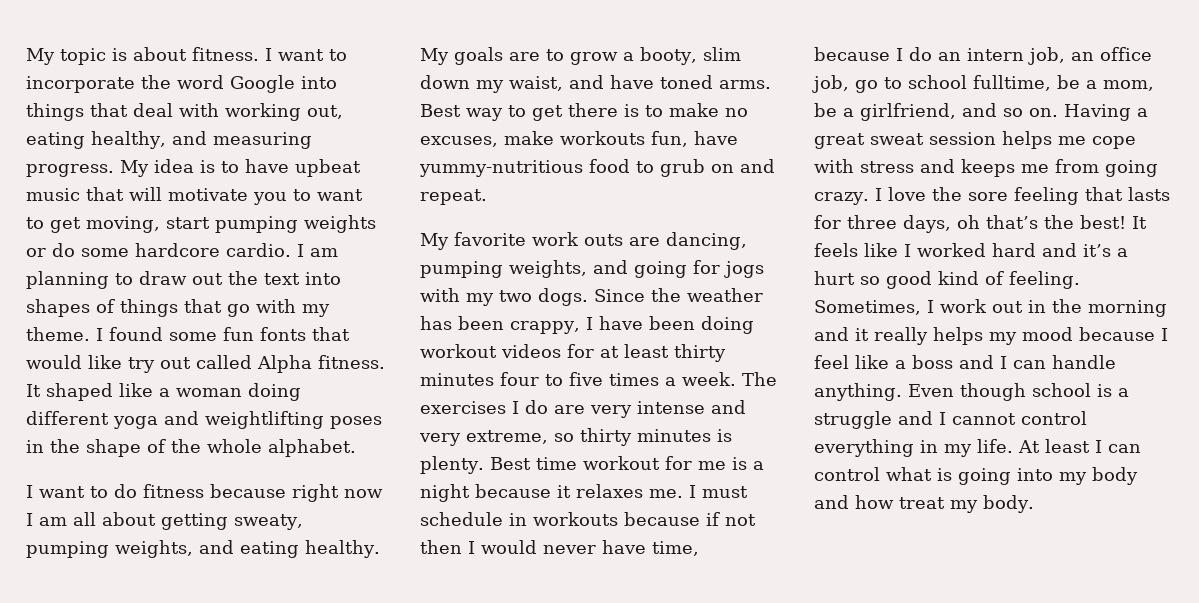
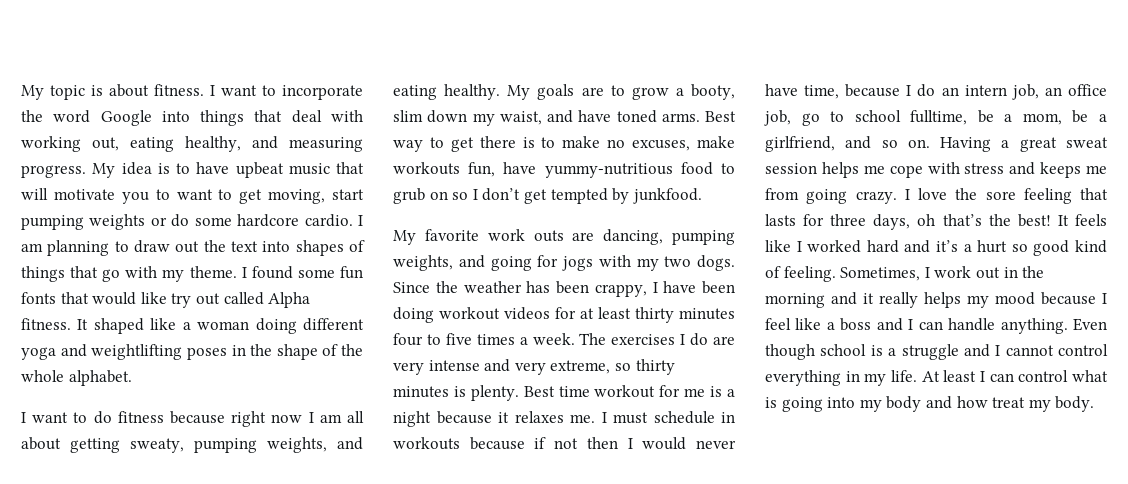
[740,159,775,173] [420,189,487,205] and repeat. -> [452,188,702,204] so I don’t get tempted by junkfood.

